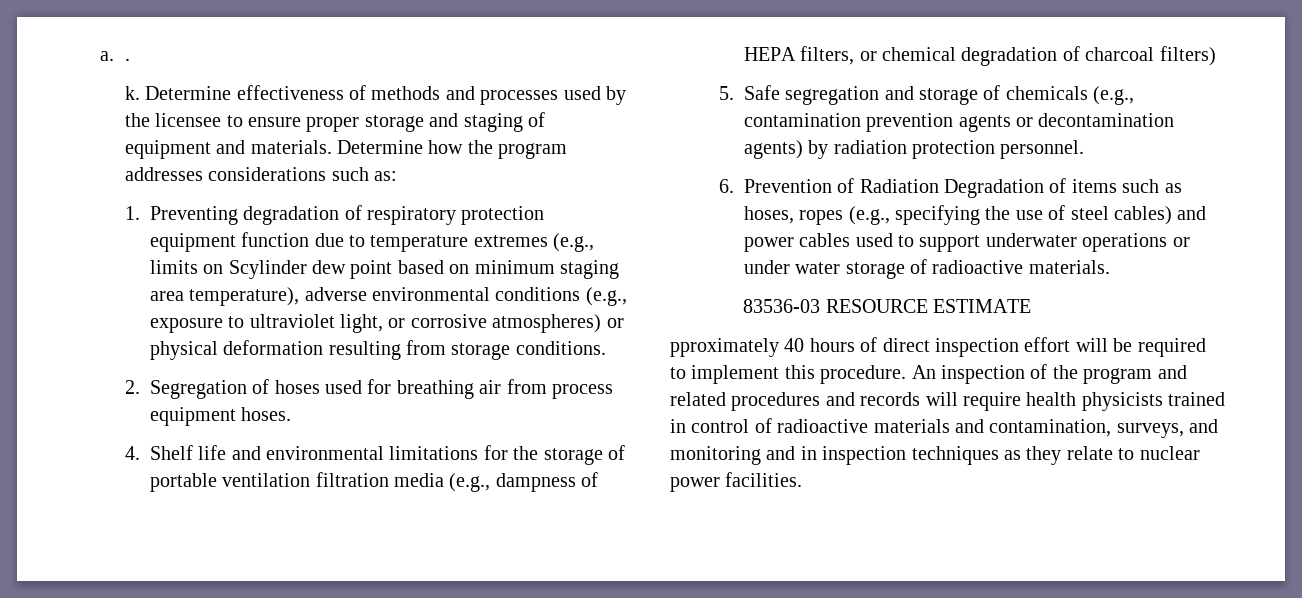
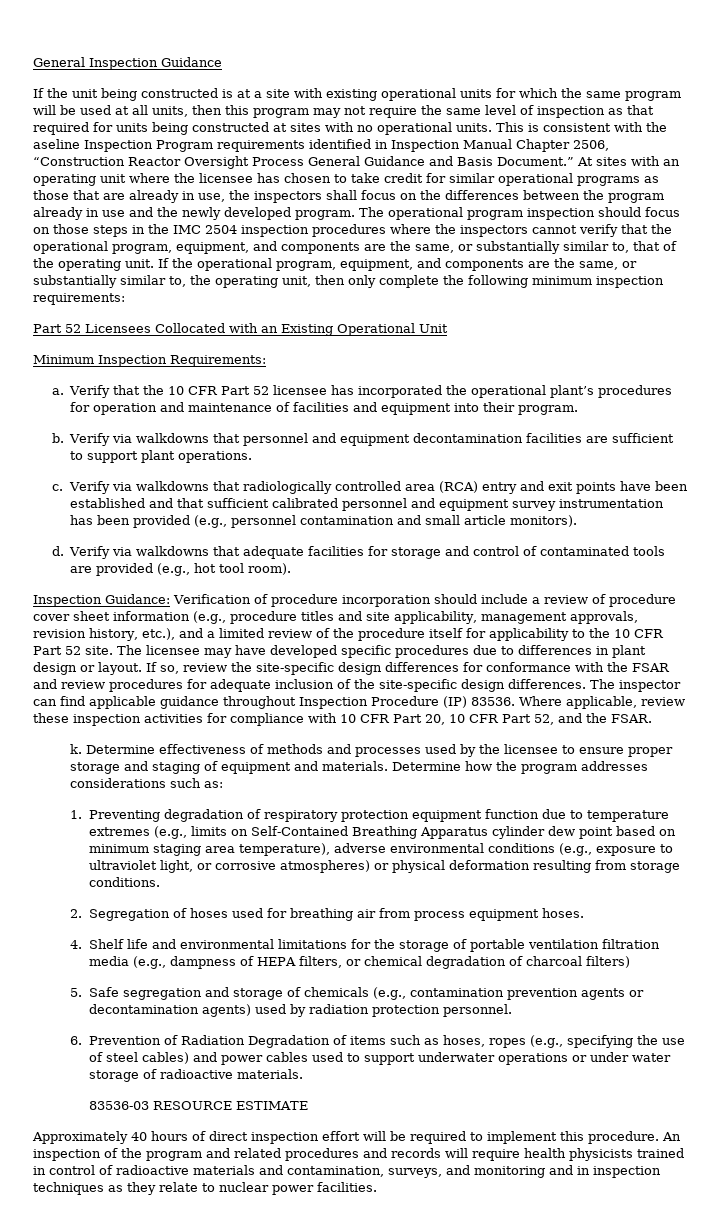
[100,51,130,61] a. . -> [33,57,222,70] [33,88,681,101] [33,105,654,118] [33,122,667,135] [33,139,609,152] [33,156,680,169] [33,173,659,186] [33,190,664,203] [33,207,680,220] [33,224,672,237] [33,241,677,254] [33,258,637,271] [33,275,664,288] [33,293,125,305] [33,323,448,336] [33,355,266,367] [51,385,673,398] [70,402,579,415] [51,433,675,446] [70,450,253,463] [51,481,689,494] [70,498,665,511] [70,515,578,528] [51,546,666,559] [70,563,292,576] [33,594,676,607] [33,611,638,624] [33,628,664,641] [33,645,646,658] [33,662,670,675] [33,679,681,692] [33,696,685,709] [33,713,652,726] General Inspection Guidance // If the unit being constructed is at a site with existing operational units for which the same program will be used at all units, then this program may not require the same level of inspection as that required for units being constructed at sites with no operational units. This is consistent with the aseline Inspection Program requirements identified in Inspection Manual Chapter 2506, “Construction Reactor Oversight Process General Guidance and Basis Document.” At sites with an operating unit where the licensee has chosen to take credit for similar operational programs as those that are already in use, the inspectors shall focus on the differences between the program already in use and the newly developed program. The operational program inspection should focus on those steps in the IMC 2504 inspection procedures where the inspectors cannot verify that the operational program, equipment, and components are the same, or substantially similar to, that of the operating unit. If the operational program, equipment, and components are the same, or substantially similar to, the operating unit, then only complete the following minimum inspection requirements: // Part 52 Licensees Collocated with an Existing Operational Unit // Minimum Inspection Requirements: // a. Verify that the 10 CFR Part 52 licensee has incorporated the operational plant’s procedures for operation and maintenance of facilities and equipment into their program. // b. Verify via walkdowns that personnel and equipment decontamination facilities are sufficient to support plant operations. // c. Verify via walkdowns that radiologically controlled area (RCA) entry and exit points have been established and that sufficient calibrated personnel and equipment survey instrumentation has been provided (e.g., personnel contamination and small article monitors). // d. Verify via walkdowns that adequate facilities for storage and control of contaminated tools are provided (e.g., hot tool room). // Inspection Guidance: Verification of procedure incorporation should include a review of procedure cover sheet information (e.g., procedure titles and site applicability, management approvals, revision history, etc.), and a limited review of the procedure itself for applicability to the 10 CFR Part 52 site. The licensee may have developed specific procedures due to differences in plant design or layout. If so, review the site-specific design differences for conformance with the FSAR and review procedures for adequate inclusion of the site-specific design differences. The inspector can find applicable guidance throughout Inspection Procedure (IP) 83536. Where applicable, review these inspection activities for compliance with 10 CFR Part 20, 10 CFR Part 52, and the FSAR.
[228,260,307,279] Scylinder -> [250,826,545,839] Self-Contained Breathing Apparatus cylinder
(803, 149) none -> [254,1004,286,1014] used
[670,338,779,357] pproximately -> [32,1131,128,1144] Approximately

